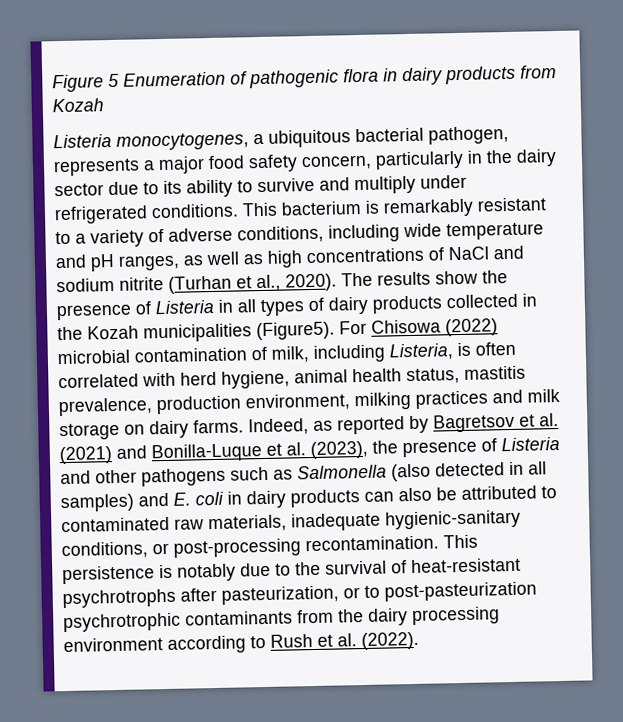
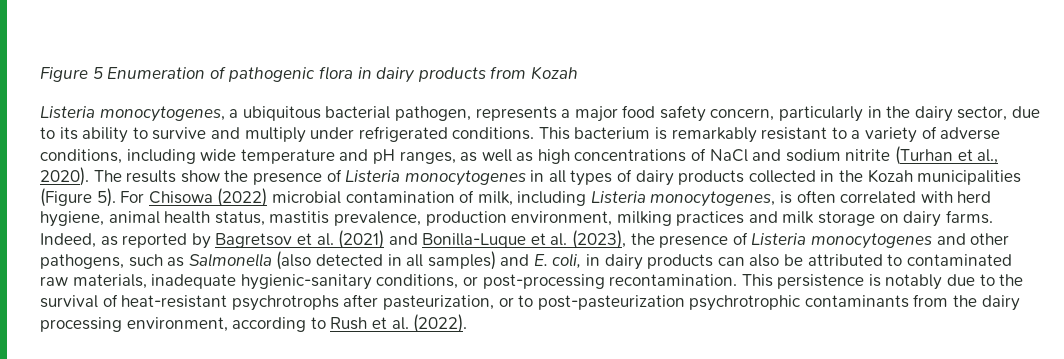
[54,183,104,197] sector -> [957,106,1008,121] sector,
(215, 307) none -> [404,170,526,186] monocytogenes
[256,321,335,341] (Figure5). -> [40,188,116,207] (Figure 5).
[389,343,453,361] Listeria, -> [590,191,776,207] Listeria monocytogenes,
(560, 444) none -> [811,233,933,249] monocytogenes
[141,467,226,487] pathogens -> [40,254,124,269] pathogens,
[195,491,224,506] coli -> [552,253,582,269] coli,
[63,637,163,653] environment -> [126,317,228,332] environment,

